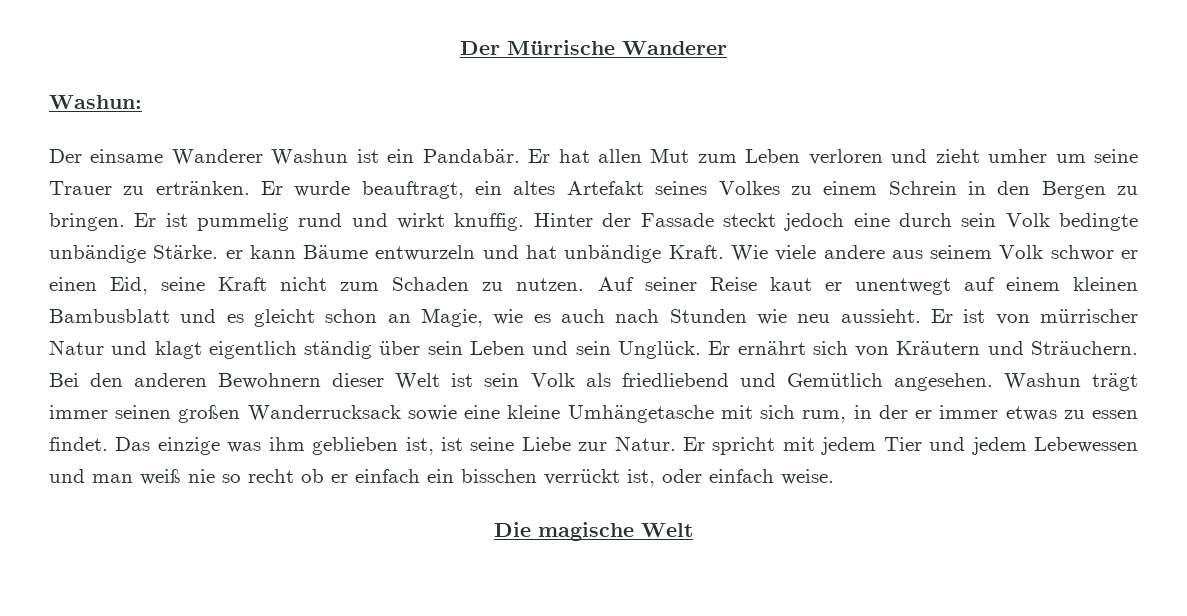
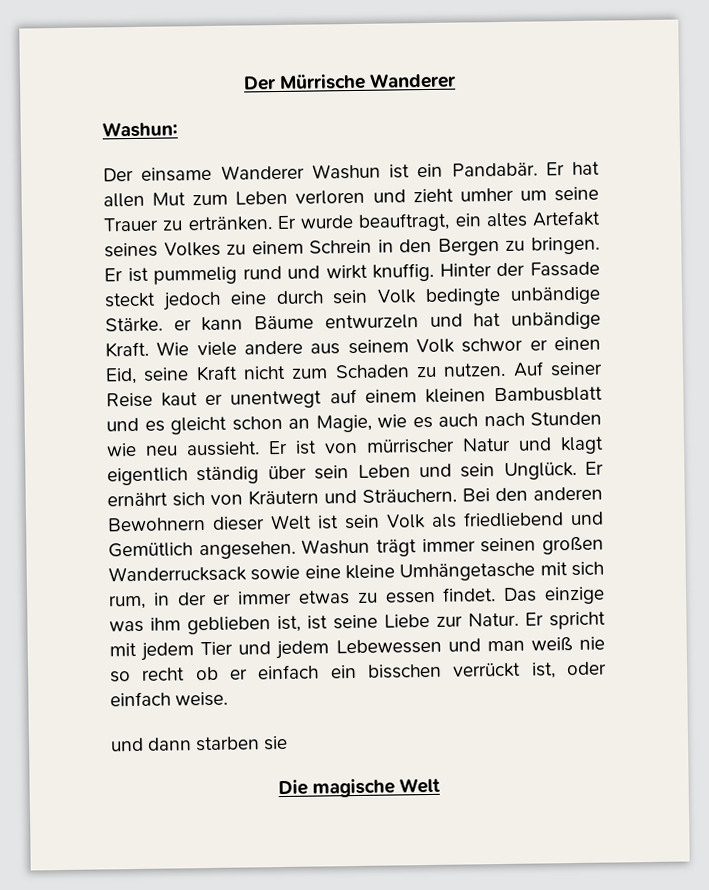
(834, 477) none -> [110,735,289,752] // und dann starben sie

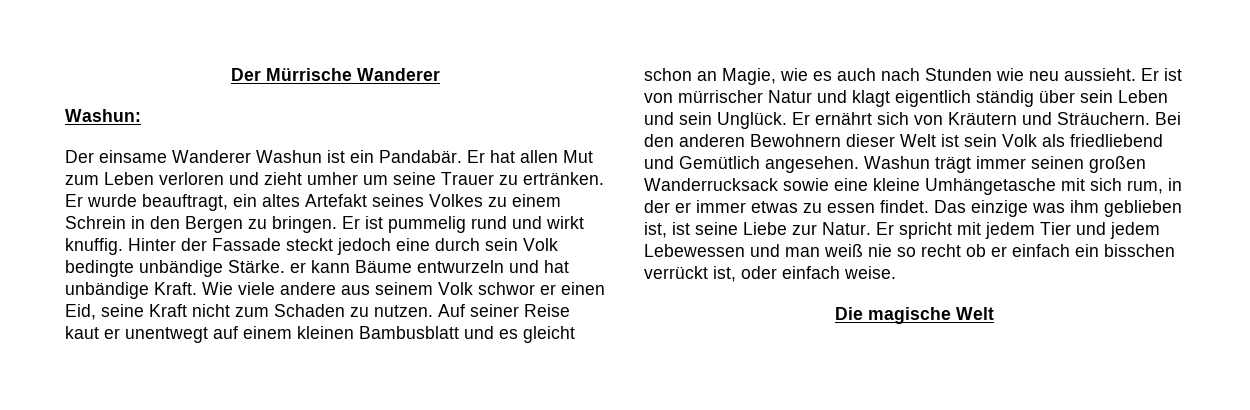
[110,735,289,752] // und dann starben sie -> (896, 272) none

